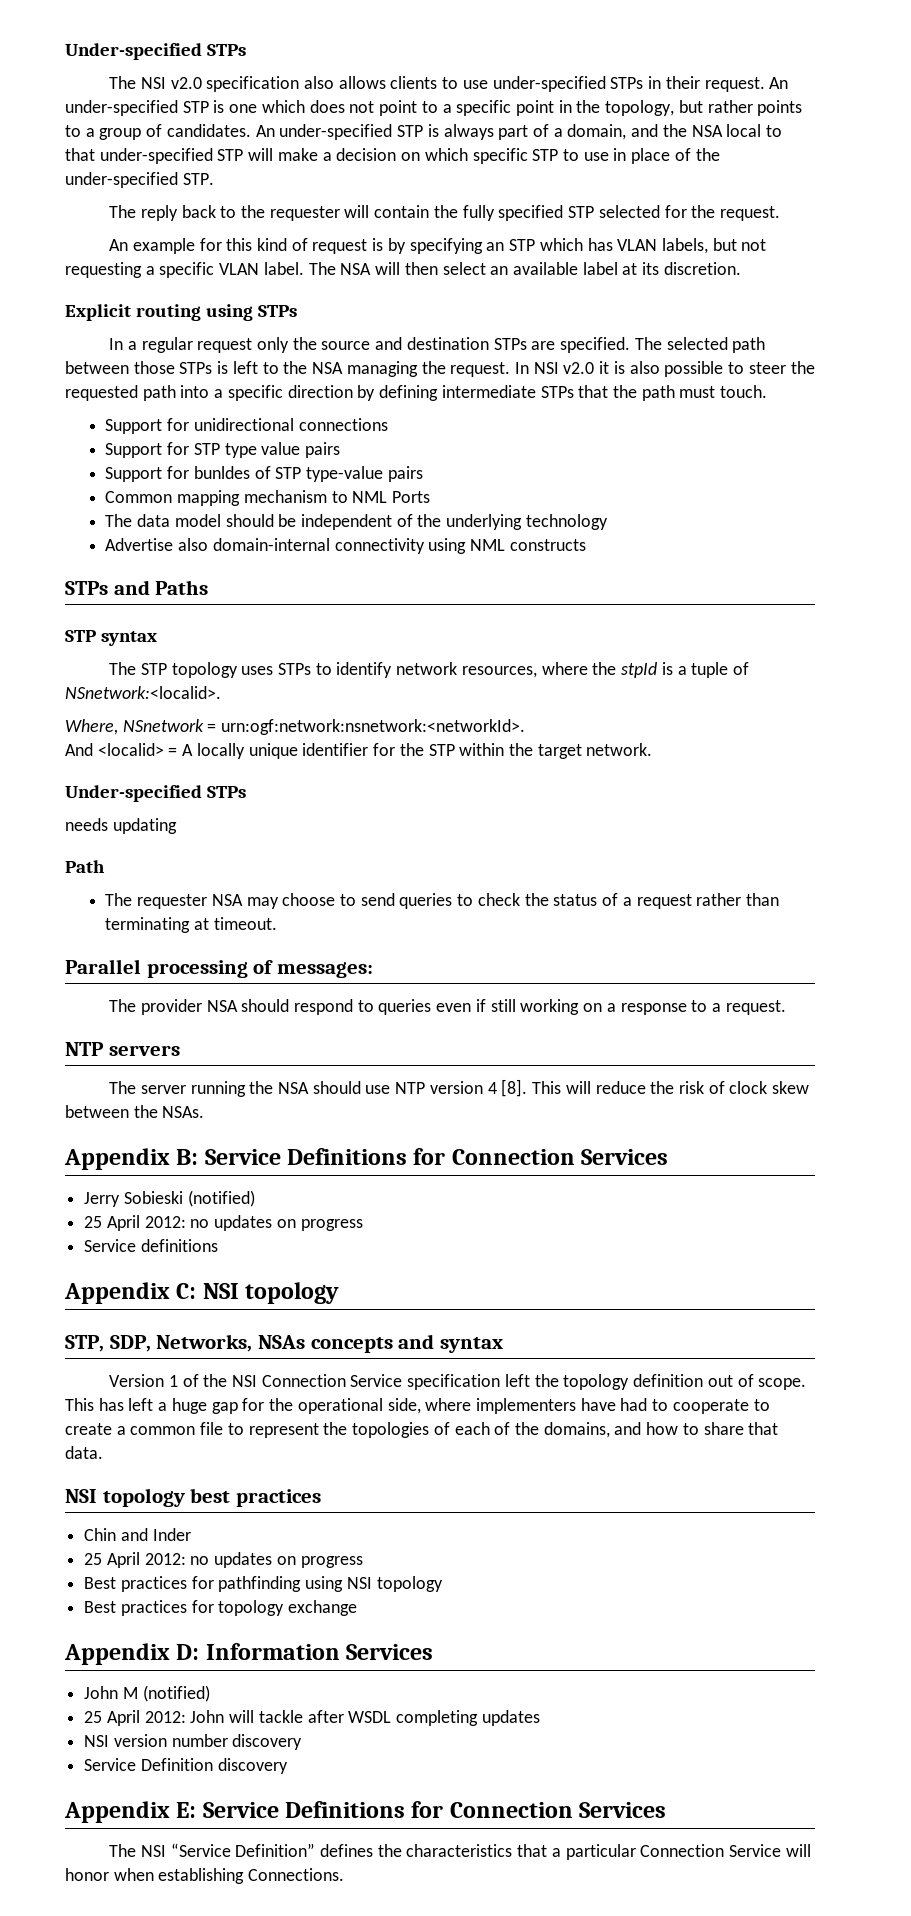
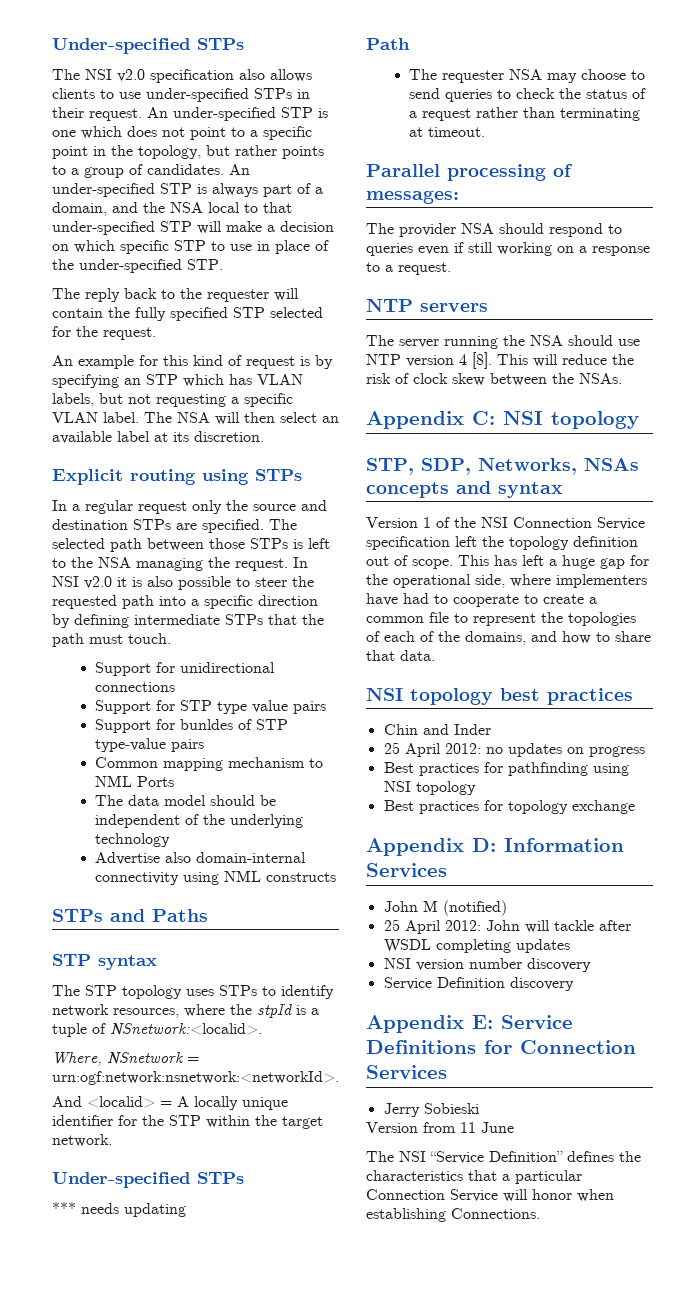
(246, 792) none -> [52,1202,76,1214] ***
[64,1148,669,1170] [84,1190,255,1207] [84,1215,363,1231] [84,1239,218,1252] // Appendix B: Service Definitions for Connection Services // Jerry Sobieski (notified) // 25 April 2012: no updates on progress // Service definitions -> (622, 378) none
(667, 1810) none -> [383,1103,479,1117] [366,1122,514,1133] // Jerry Sobieski // Version from 11 June

